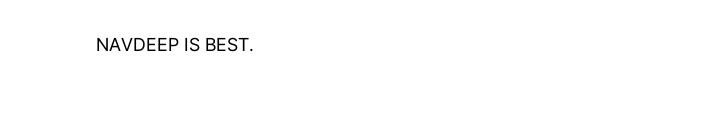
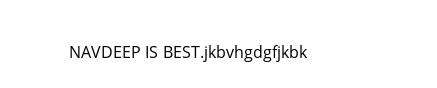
[205,37,254,52] BEST. -> [162,45,308,62] BEST.jkbvhgdgfjkbk

